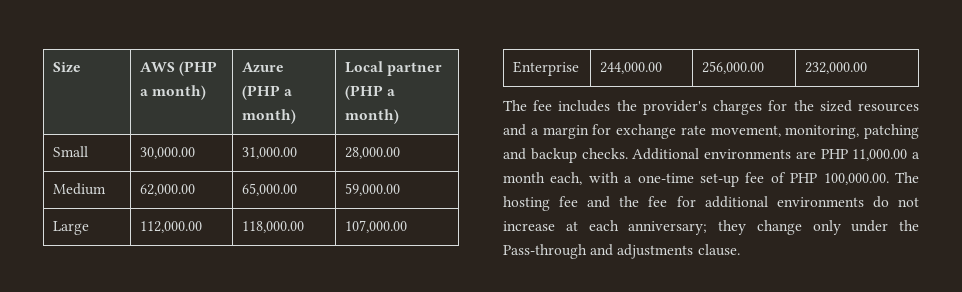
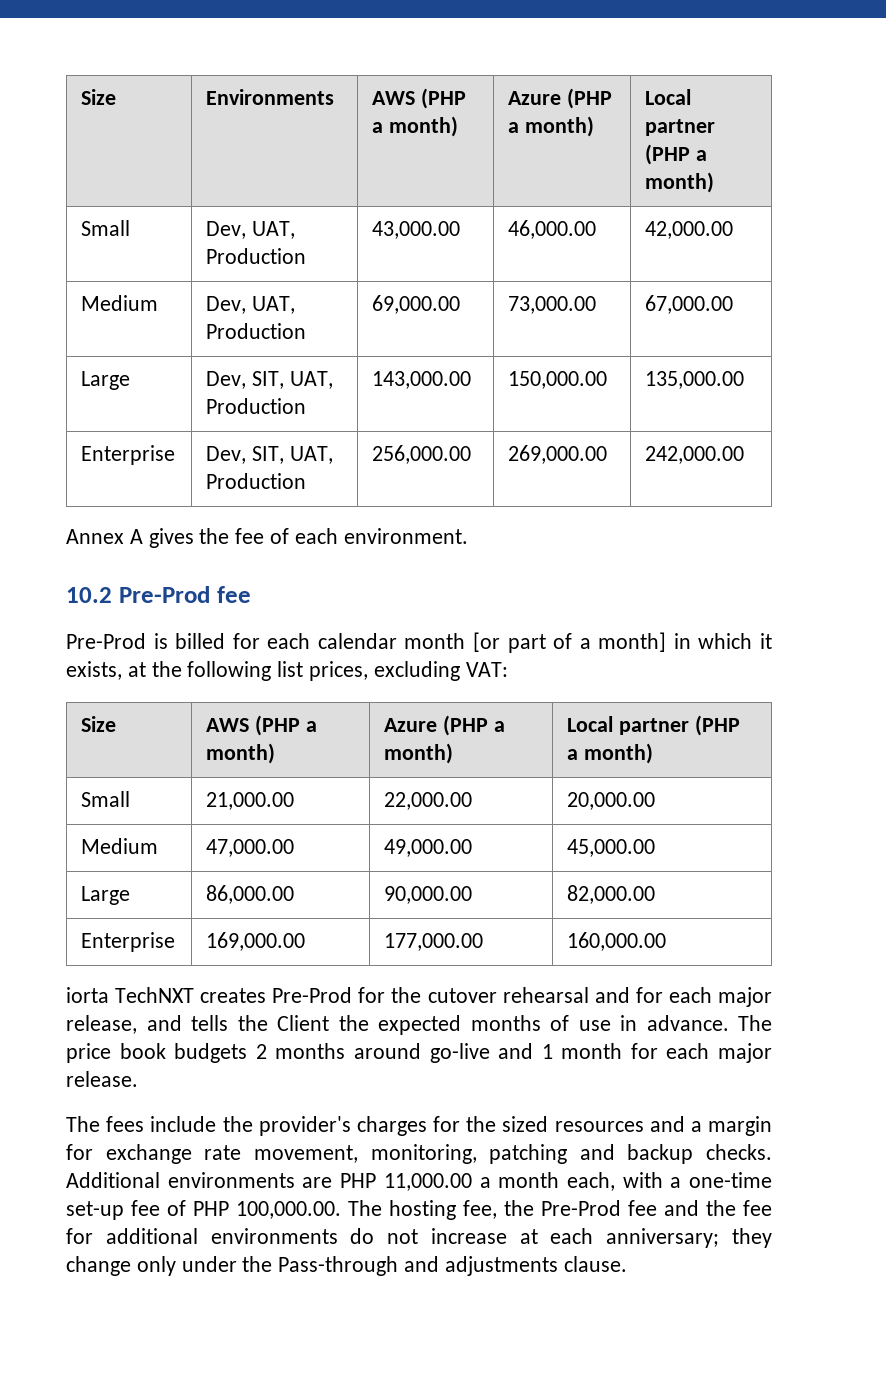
[53,62,82,73] Size -> [81,89,117,105] [206,89,335,105] [372,88,467,109] [372,116,459,137] [508,88,613,109] [508,116,595,137] [645,89,692,105] [645,119,716,136] [645,144,708,165] [645,172,715,193] [81,220,131,236] [206,221,296,239] [206,248,307,264] [372,221,461,239] [508,220,597,239] [645,221,734,239] [81,295,159,311] [206,296,296,314] [206,323,307,339] [372,295,461,314] [508,296,597,314] [645,295,734,314] [81,371,131,390] [206,371,333,389] [206,398,307,414] [372,371,472,389] [508,371,608,389] [645,371,745,389] [81,445,176,465] [206,446,333,464] [206,473,307,489] [372,445,472,464] [508,445,608,464] [645,446,745,464] [66,528,468,548] [66,586,251,603] [66,632,772,653] [66,661,508,681] [81,716,117,732] Size | Environments | AWS (PHP a month) | Azure (PHP a month) | Local partner (PHP a month) // Small | Dev, UAT, Production | 43,000.00 | 46,000.00 | 42,000.00 // Medium | Dev, UAT, Production | 69,000.00 | 73,000.00 | 67,000.00 // Large | Dev, SIT, UAT, Production | 143,000.00 | 150,000.00 | 135,000.00 // Enterprise | Dev, SIT, UAT, Production | 256,000.00 | 269,000.00 | 242,000.00 // Annex A gives the fee of each environment. // 10.2 Pre-Prod fee // Pre-Prod is billed for each calendar month [or part of a month] in which it exists, at the following list prices, excluding VAT: // Size
[140,147,196,159] [242,147,298,159] [345,147,401,159] [53,183,107,195] [140,184,196,196] [242,183,298,196] [345,183,401,196] [53,221,90,235] [140,221,203,233] [242,221,305,233] [345,220,408,233] [513,61,580,76] [600,62,663,74] [702,61,765,74] [805,62,868,74] [503,100,611,112] 30,000.00 | 31,000.00 | 28,000.00 // Medium | 62,000.00 | 65,000.00 | 59,000.00 // Large | 112,000.00 | 118,000.00 | 107,000.00 // Enterprise | 244,000.00 | 256,000.00 | 232,000.00 // The fee includes -> [206,792,295,810] [384,792,473,810] [567,792,656,810] [81,838,159,854] [206,839,295,857] [384,839,473,857] [567,839,656,857] [81,886,131,905] [206,885,295,904] [384,886,473,904] [567,885,656,904] [81,932,176,952] [206,932,306,951] [384,933,484,951] [567,932,667,951] [66,987,772,1007] [66,1015,772,1035] [66,1043,772,1063] [66,1071,138,1087] [66,1116,217,1132] 21,000.00 | 22,000.00 | 20,000.00 // Medium | 47,000.00 | 49,000.00 | 45,000.00 // Large | 86,000.00 | 90,000.00 | 82,000.00 // Enterprise | 169,000.00 | 177,000.00 | 160,000.00 // iorta TechNXT creates Pre-Prod for the cutover rehearsal and for each major release, and tells the Client the expected months of use in advance. The price book budgets 2 months around go-live and 1 month for each major release. // The fees include
(550, 203) none -> [463,1200,621,1219] fee, the Pre-Prod

